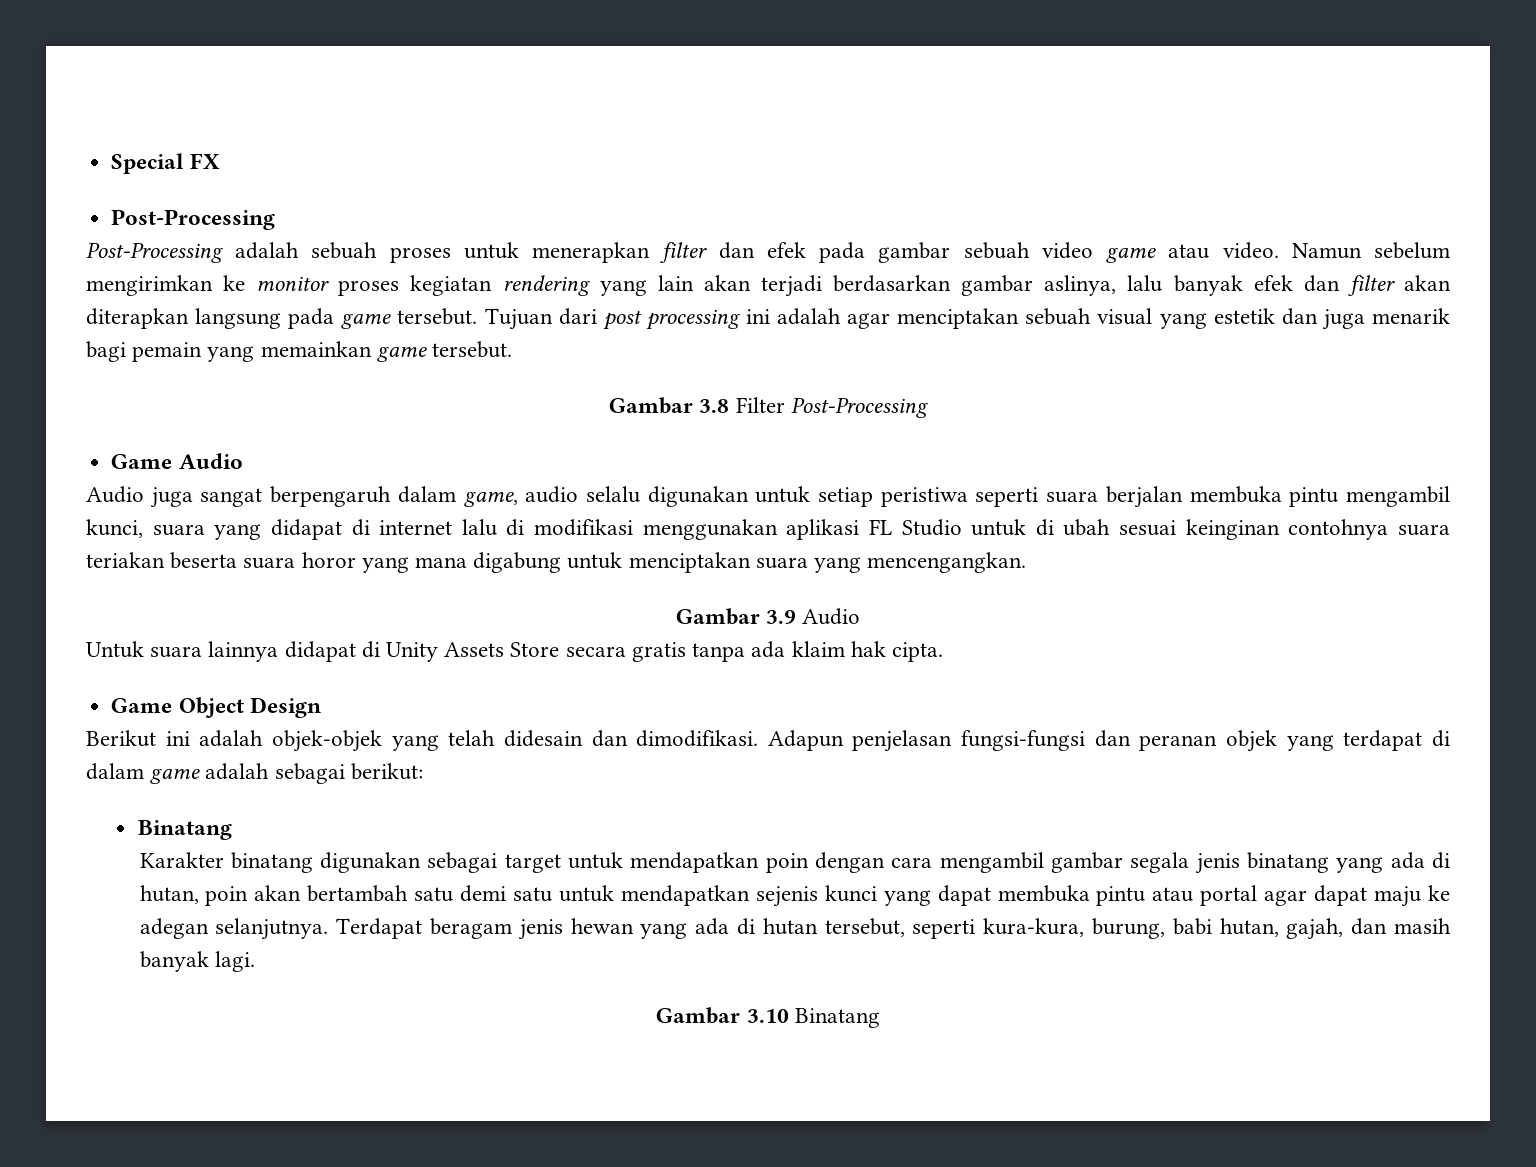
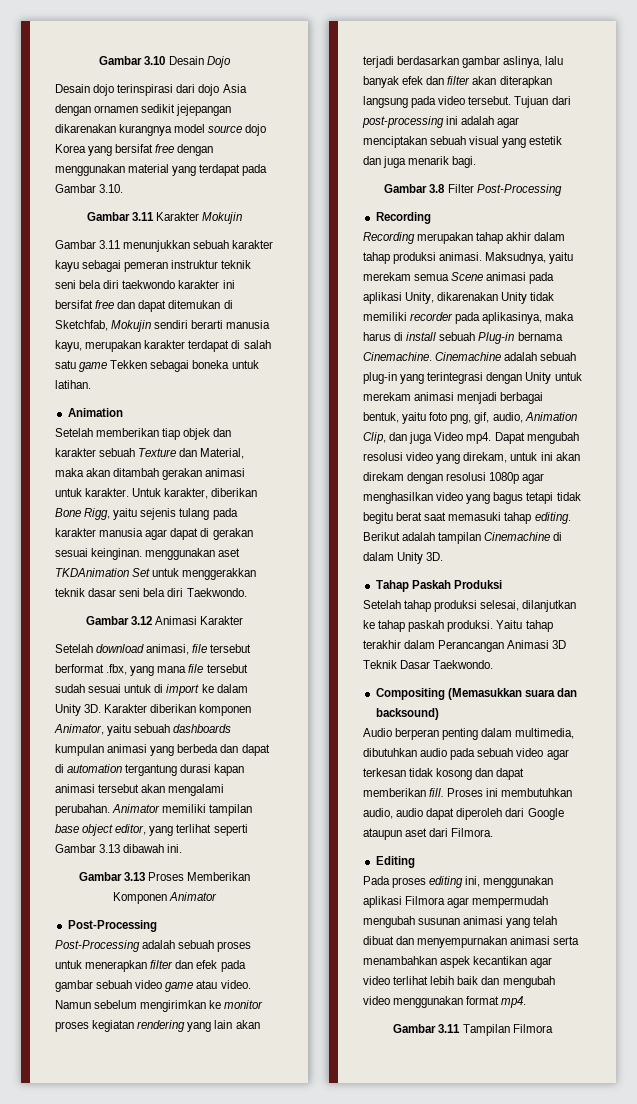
[111,153,220,174] Special FX -> [99,56,231,68] [55,84,247,96] [55,104,232,116] [55,124,267,136] [55,144,214,156] [55,164,268,176] [55,184,124,193] [86,212,243,224] [55,240,274,252] [55,260,252,272] [55,280,235,289] [55,300,233,312] [55,320,271,332] [55,340,271,352] [55,360,259,372] [55,380,91,389] [67,408,123,417] [55,428,232,440] [55,448,245,459] [55,468,246,480] [55,488,258,499] [55,508,238,520] [55,528,253,540] [55,548,241,560] [55,568,257,580] [55,588,247,597] [85,616,244,625] [55,644,252,655] [55,664,248,676] [55,684,248,696] [55,704,252,716] [54,724,232,736] [55,744,270,756] [55,764,245,776] [55,784,225,796] [55,804,253,816] [55,824,248,836] [55,844,183,853] [78,872,251,881] [112,892,218,904] Gambar 3.10 Desain Dojo // Desain dojo terinspirasi dari dojo Asia dengan ornamen sedikit jejepangan dikarenakan kurangnya model source dojo Korea yang bersifat free dengan menggunakan material yang terdapat pada Gambar 3.10. // Gambar 3.11 Karakter Mokujin // Gambar 3.11 menunjukkan sebuah karakter kayu sebagai pemeran instruktur teknik seni bela diri taekwondo karakter ini bersifat free dan dapat ditemukan di Sketchfab, Mokujin sendiri berarti manusia kayu, merupakan karakter terdapat di salah satu game Tekken sebagai boneka untuk latihan. // Animation // Setelah memberikan tiap objek dan karakter sebuah Texture dan Material, maka akan ditambah gerakan animasi untuk karakter. Untuk karakter, diberikan Bone Rigg, yaitu sejenis tulang pada karakter manusia agar dapat di gerakan sesuai keinginan. menggunakan aset TKDAnimation Set untuk menggerakkan teknik dasar seni bela diri Taekwondo. // Gambar 3.12 Animasi Karakter // Setelah download animasi, file tersebut berformat .fbx, yang mana file tersebut sudah sesuai untuk di import ke dalam Unity 3D. Karakter diberikan komponen Animator, yaitu sebuah dashboards kumpulan animasi yang berbeda dan dapat di automation tergantung durasi kapan animasi tersebut akan mengalami perubahan. Animator memiliki tampilan base object editor, yang terlihat seperti Gambar 3.13 dibawah ini. // Gambar 3.13 Proses Memberikan Komponen Animator
[341,314,392,329] game -> [438,96,466,105] video
[602,309,740,330] post processing -> [362,116,444,128] post-processing
[86,341,513,362] [609,397,928,418] [111,453,243,469] [86,486,1451,508] [86,519,1450,540] [86,552,1027,573] [675,608,861,625] [86,641,943,662] [111,697,321,718] [86,730,1451,752] [86,763,423,784] [138,820,233,840] [139,852,1451,874] [139,885,1450,907] [139,918,1451,940] [139,951,255,972] [656,1007,880,1028] bagi pemain yang memainkan game tersebut. // Gambar 3.8 Filter Post-Processing // Game Audio // Audio juga sangat berpengaruh dalam game, audio selalu digunakan untuk setiap peristiwa seperti suara berjalan membuka pintu mengambil kunci, suara yang didapat di internet lalu di modifikasi menggunakan aplikasi FL Studio untuk di ubah sesuai keinginan contohnya suara teriakan beserta suara horor yang mana digabung untuk menciptakan suara yang mencengangkan. // Gambar 3.9 Audio // Untuk suara lainnya didapat di Unity Assets Store secara gratis tanpa ada klaim hak cipta. // Game Object Design // Berikut ini adalah objek-objek yang telah didesain dan dimodifikasi. Adapun penjelasan fungsi-fungsi dan peranan objek yang terdapat di dalam game adalah sebagai berikut: // Binatang // Karakter binatang digunakan sebagai target untuk mendapatkan poin dengan cara mengambil gambar segala jenis binatang yang ada di hutan, poin akan bertambah satu demi satu untuk mendapatkan sejenis kunci yang dapat membuka pintu atau portal agar dapat maju ke adegan selanjutnya. Terdapat beragam jenis hewan yang ada di hutan tersebut, seperti kura-kura, burung, babi hutan, gajah, dan masih banyak lagi. // Gambar 3.10 Binatang -> [452,156,477,168] [384,184,562,196] [375,212,431,224] [363,232,566,244] [363,252,574,264] [363,272,555,284] [363,292,555,304] [363,312,575,324] [363,332,563,344] [363,352,577,361] [363,372,582,384] [363,392,544,404] [363,412,577,424] [363,432,579,444] [363,452,580,464] [363,472,545,484] [363,492,581,504] [363,512,571,524] [363,532,563,544] [363,552,444,564] [375,580,502,592] [363,600,577,612] [363,620,553,632] [363,640,567,652] [363,660,494,669] [375,688,577,700] [375,708,439,720] [363,728,575,740] [363,748,569,760] [363,768,525,780] [363,788,573,797] [363,808,564,820] [363,828,494,840] [375,856,415,868] [363,876,554,888] [363,896,549,908] [363,916,558,928] [363,936,580,948] [363,956,553,968] [363,976,555,988] [363,996,527,1008] [393,1024,553,1036] bagi. // Gambar 3.8 Filter Post-Processing // Recording // Recording merupakan tahap akhir dalam tahap produksi animasi. Maksudnya, yaitu merekam semua Scene animasi pada aplikasi Unity, dikarenakan Unity tidak memiliki recorder pada aplikasinya, maka harus di install sebuah Plug-in bernama Cinemachine. Cinemachine adalah sebuah plug-in yang terintegrasi dengan Unity untuk merekam animasi menjadi berbagai bentuk, yaitu foto png, gif, audio, Animation Clip, dan juga Video mp4. Dapat mengubah resolusi video yang direkam, untuk ini akan direkam dengan resolusi 1080p agar menghasilkan video yang bagus tetapi tidak begitu berat saat memasuki tahap editing. Berikut adalah tampilan Cinemachine di dalam Unity 3D. // Tahap Paskah Produksi // Setelah tahap produksi selesai, dilanjutkan ke tahap paskah produksi. Yaitu tahap terakhir dalam Perancangan Animasi 3D Teknik Dasar Taekwondo. // Compositing (Memasukkan suara dan backsound) // Audio berperan penting dalam multimedia, dibutuhkan audio pada sebuah video agar terkesan tidak kosong dan dapat memberikan fill. Proses ini membutuhkan audio, audio dapat diperoleh dari Google ataupun aset dari Filmora. // Editing // Pada proses editing ini, menggunakan aplikasi Filmora agar mempermudah mengubah susunan animasi yang telah dibuat dan menyempurnakan animasi serta menambahkan aspek kecantikan agar video terlihat lebih baik dan mengubah video menggunakan format mp4. // Gambar 3.11 Tampilan Filmora

